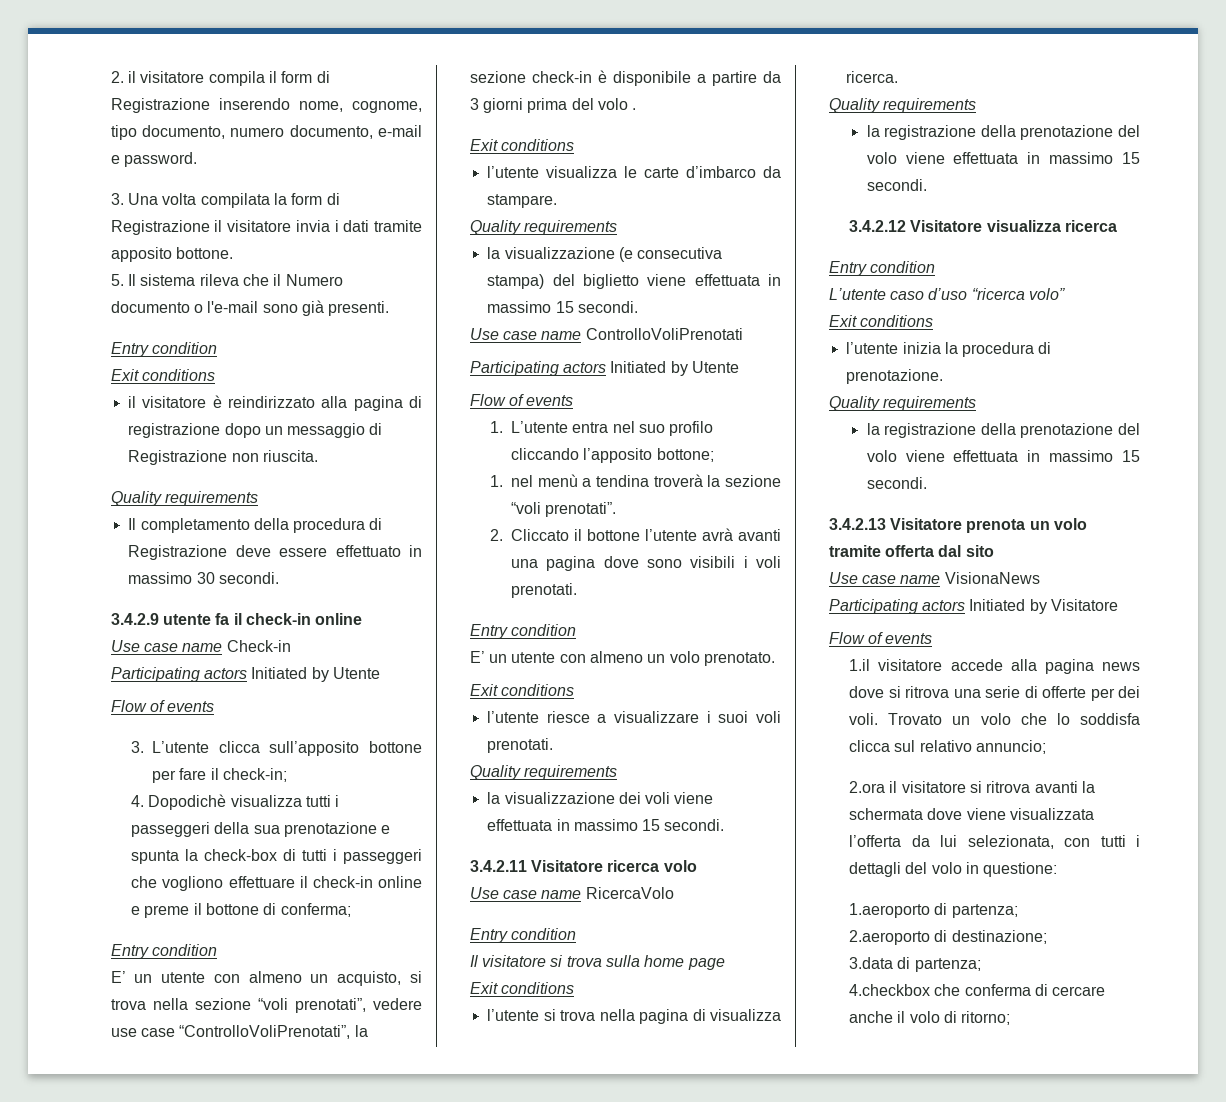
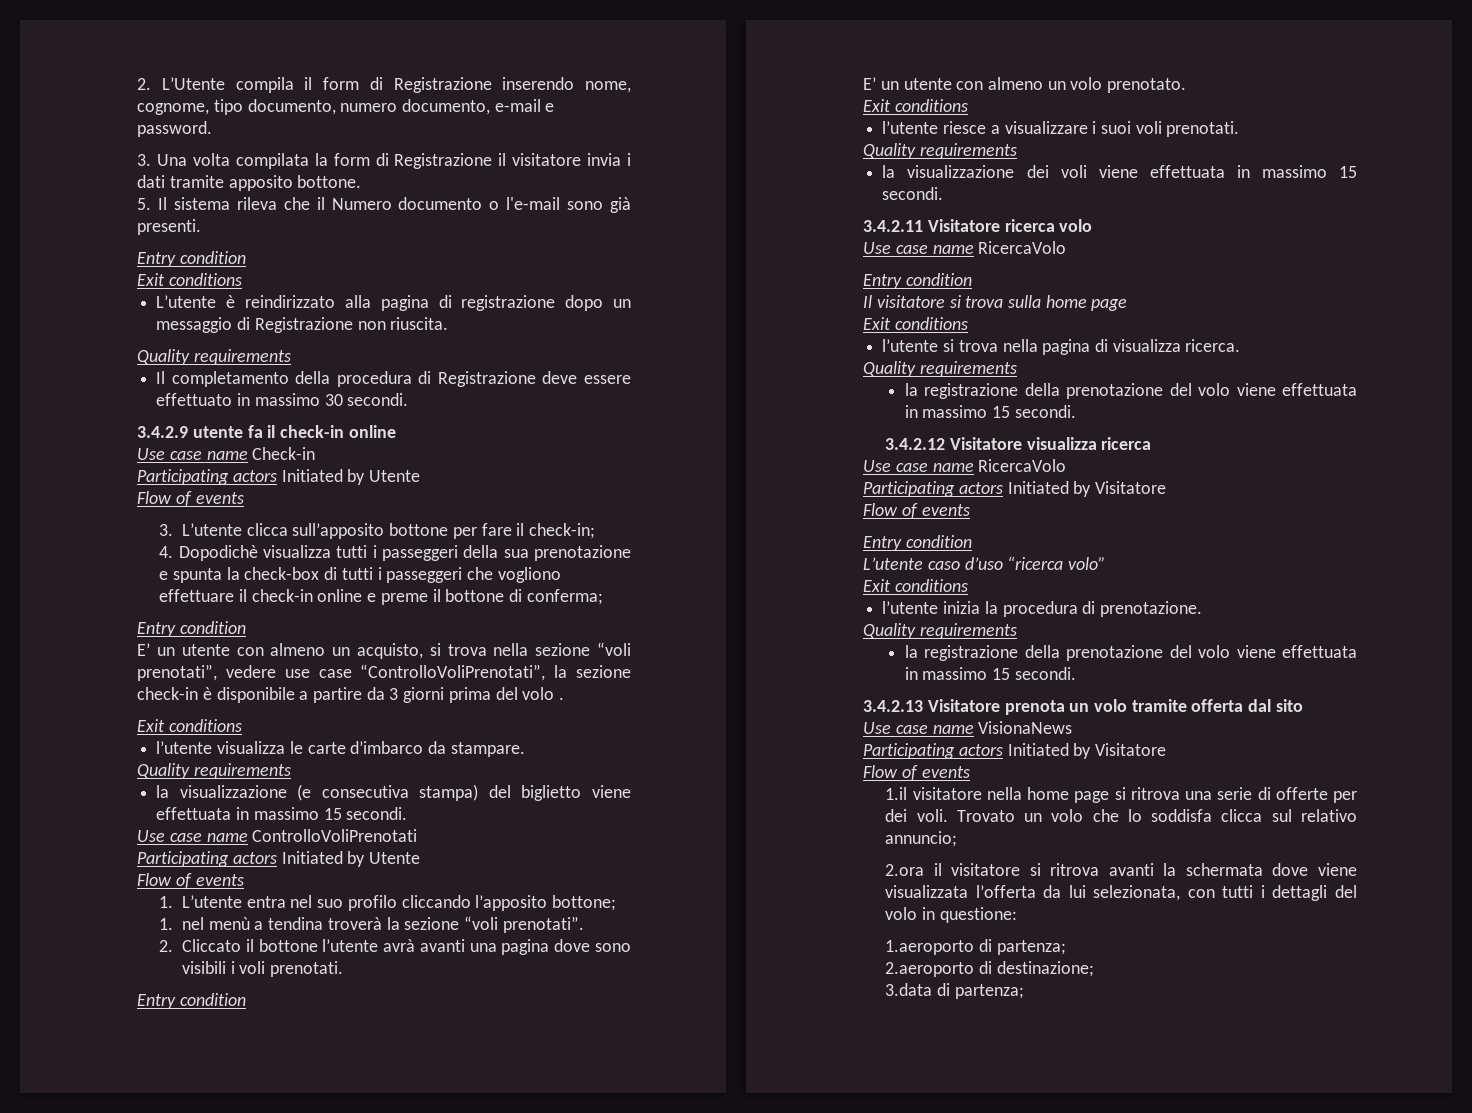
[110,71,205,83] 2. il visitatore -> [137,77,225,90] 2. L’Utente
[128,396,207,408] il visitatore -> [156,295,217,308] L’utente
(1118, 226) none -> [863,459,1067,472] [863,481,1167,497] [863,503,970,518] // Use case name RicercaVolo // Participating actors Initiated by Visitatore // Flow of events
[950,659,1140,674] [849,686,885,698] accede alla pagina news dove -> [986,787,1110,803] nella home page
[849,984,1106,996] [849,1011,1011,1025] // 4.checkbox che conferma di cercare anche il volo di ritorno; -> (1024, 991) none

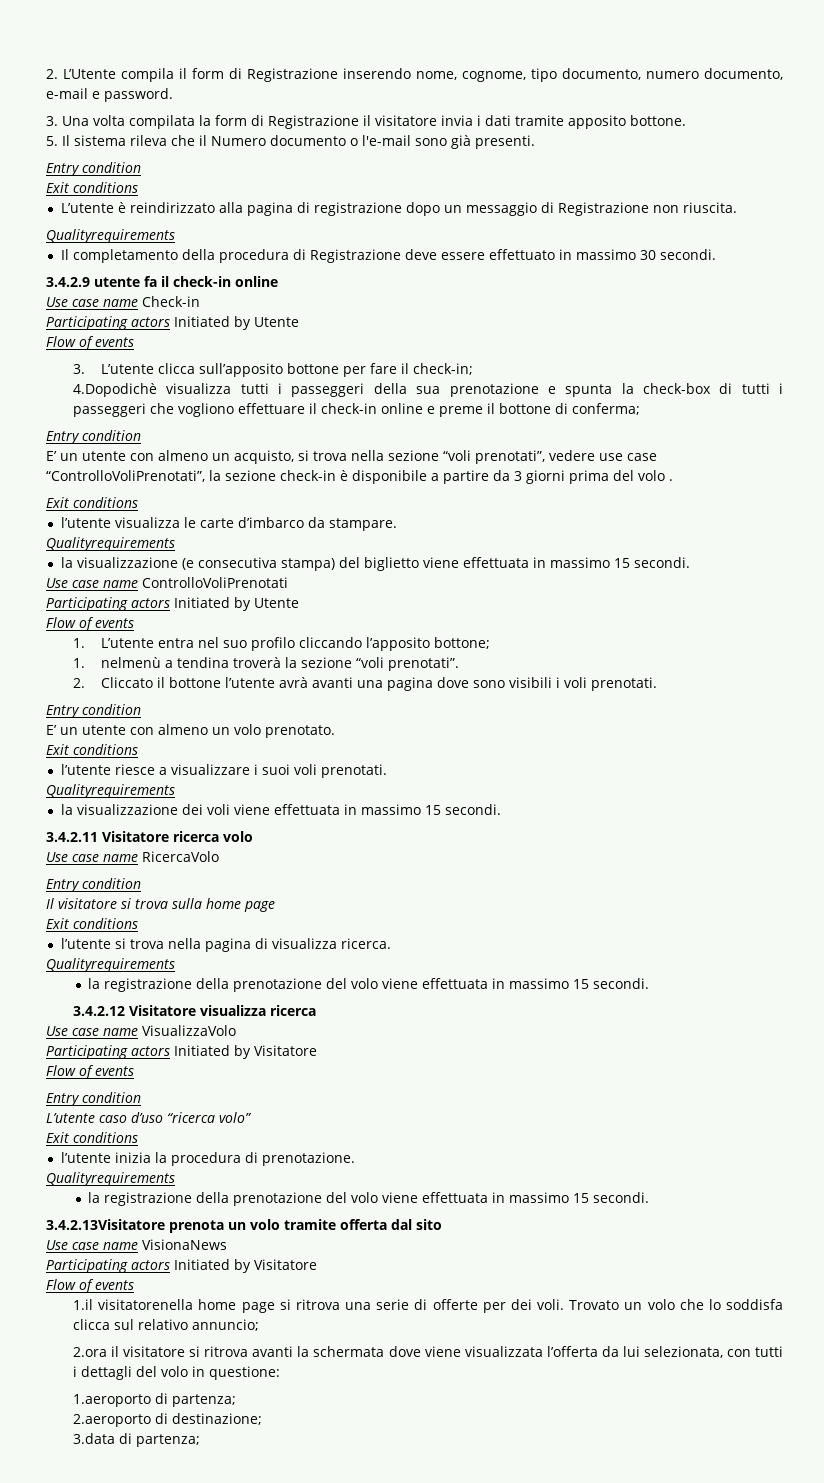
[137,349,291,365] Quality requirements -> [45,229,175,243] Qualityrequirements
[159,545,258,561] 4. Dopodichè -> [73,383,158,397] 4.Dopodichè
[137,763,291,779] Quality requirements -> [45,537,175,551] Qualityrequirements
[182,917,250,930] nel menù -> [100,657,161,668] nelmenù
[863,143,1017,159] Quality requirements -> [45,784,175,798] Qualityrequirements
[863,361,1017,377] Quality requirements -> [45,958,175,972] Qualityrequirements
[978,459,1067,472] RicercaVolo -> [141,1025,236,1036] VisualizzaVolo
[863,623,1017,639] Quality requirements -> [45,1172,175,1186] Qualityrequirements
[863,699,1000,712] 3.4.2.13 Visitatore -> [45,1219,165,1230] 3.4.2.13Visitatore
[912,787,1022,800] visitatore nella -> [98,1299,194,1310] visitatorenella

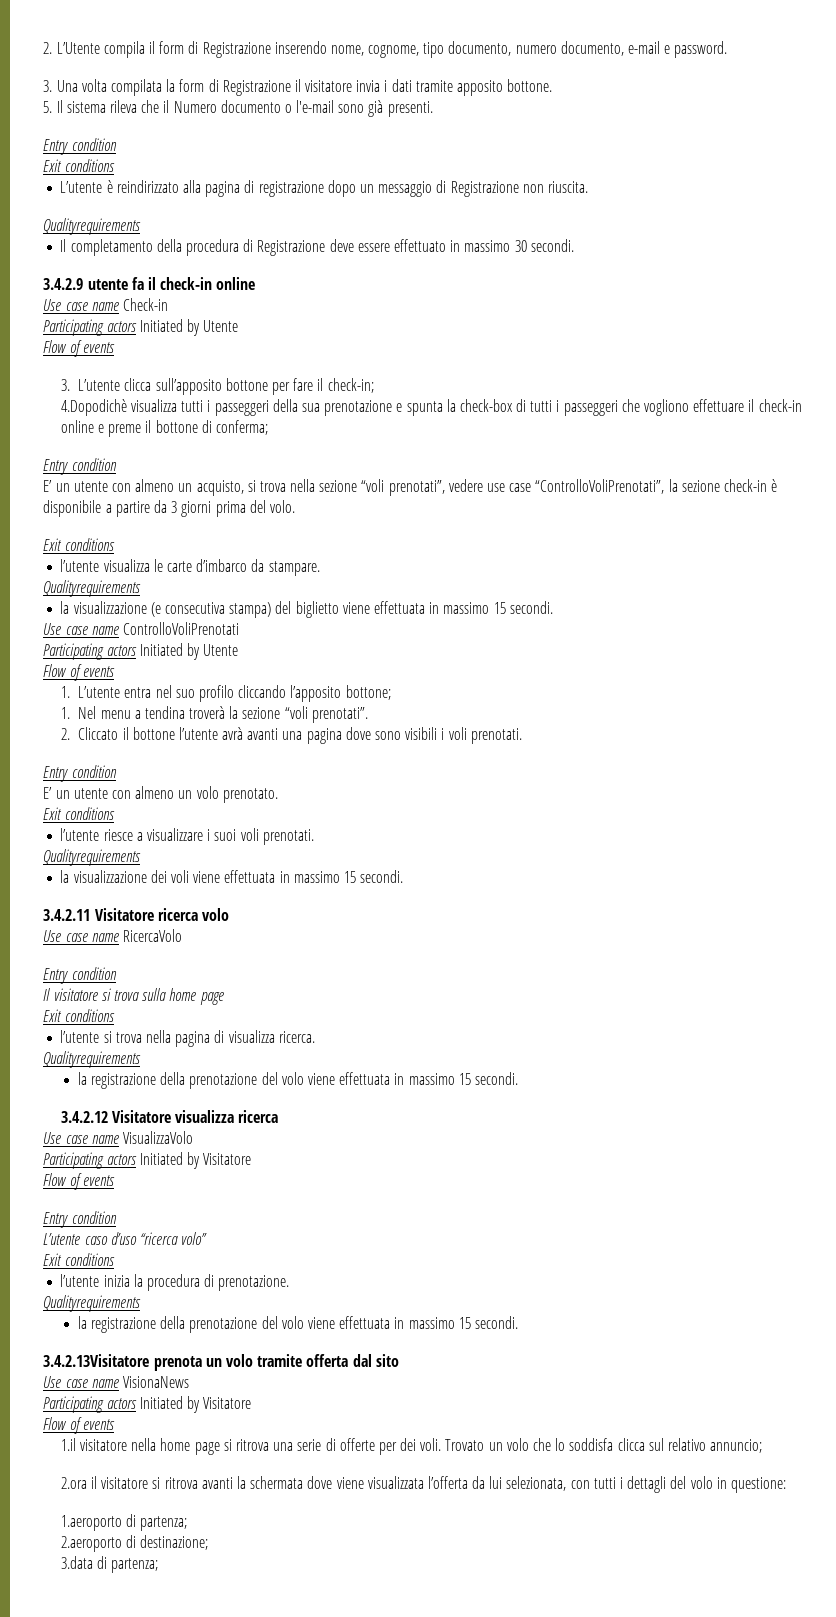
[637,470,673,481] volo . -> [269,500,295,513] volo.
[100,657,161,668] nelmenù -> [78,706,131,719] Nel menu
[98,1299,194,1310] visitatorenella -> [80,1438,157,1451] visitatore nella

